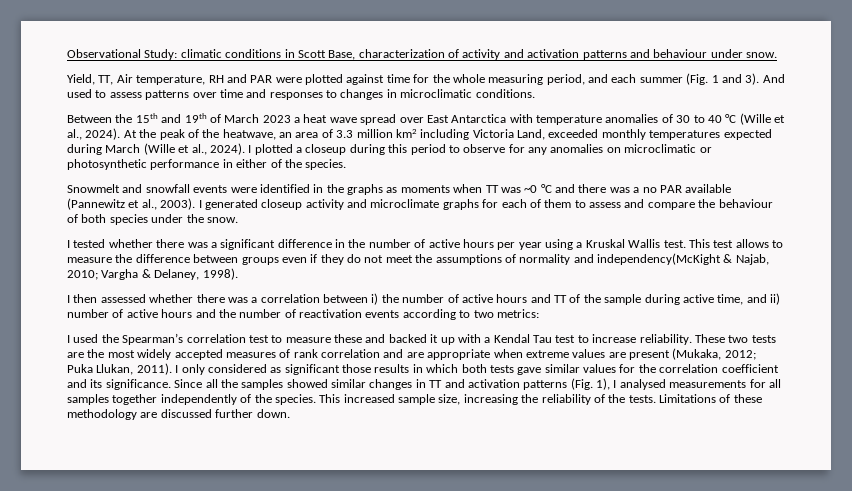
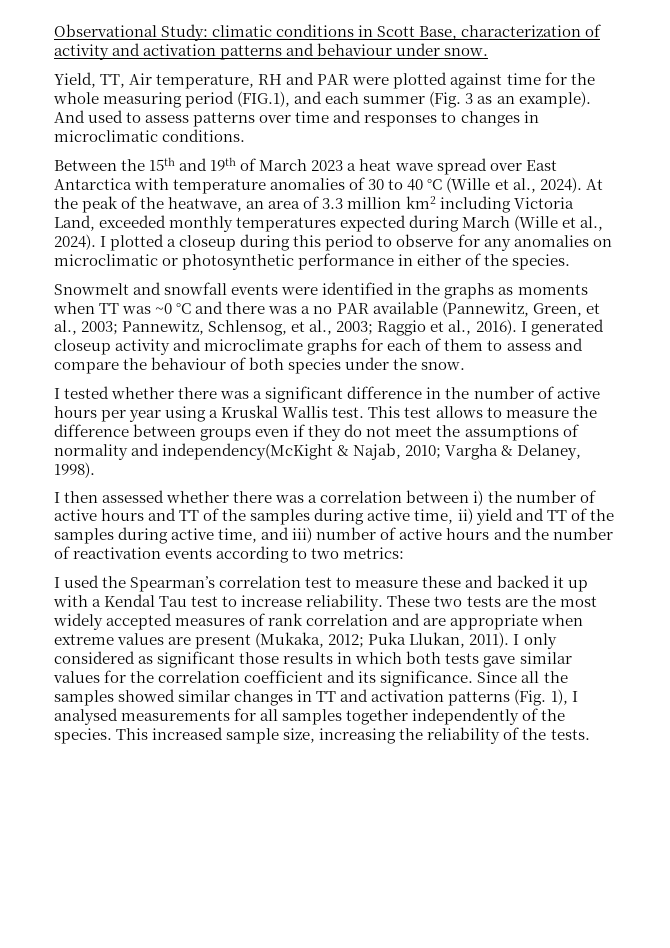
[546,74,585,85] period, -> [185,91,291,108] period (FIG.1),
[711,73,760,85] 1 and 3). -> [465,91,591,108] 3 as an example).
[67,198,196,210] (Pannewitz et al., 2003). -> [441,301,600,317] [54,319,517,336] (Pannewitz, Green, et al., 2003; Pannewitz, Schlensog, et al., 2003; Raggio et al., 2016).
[604,294,642,305] sample -> [250,508,614,525] [54,528,114,544] samples during active time, ii) yield and TT of the samples
[770,293,780,305] ii) -> [292,527,313,543] iii)
[659,394,762,403] [67,409,290,420] Limitations of these methodology are discussed further down. -> (590, 734) none

